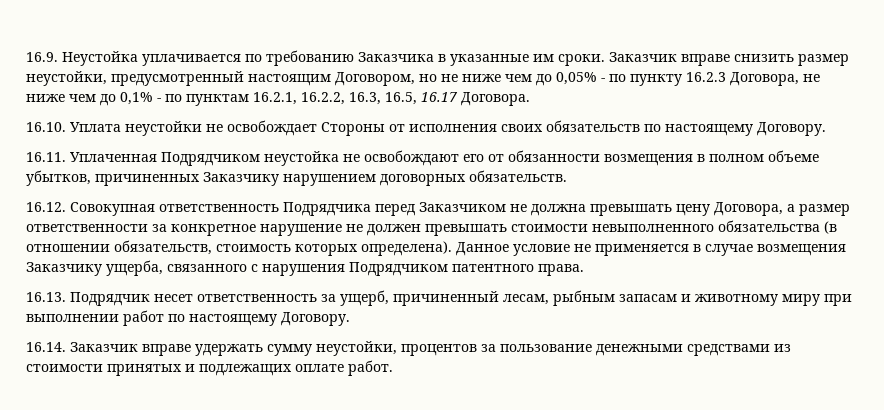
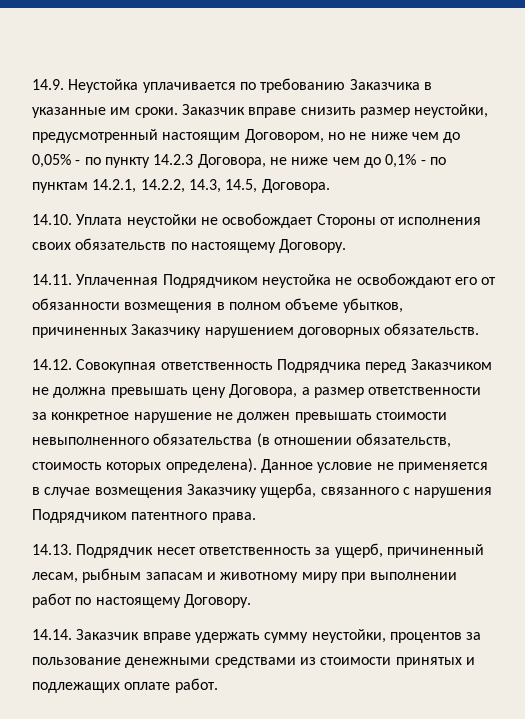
[26,52,58,62] 16.9. -> [32,79,64,90] 14.9.
[686,72,726,82] 16.2.3 -> [153,154,194,165] 14.2.3
[253,92,458,105] 16.2.1, 16.2.2, 16.3, 16.5, 16.17 -> [92,179,258,193] 14.2.1, 14.2.2, 14.3, 14.5,
[26,122,66,132] 16.10. -> [32,214,72,225] 14.10.
[26,152,66,162] 16.11. -> [32,274,72,285] 14.11.
[26,202,66,212] 16.12. -> [32,359,72,370] 14.12.
[26,292,66,302] 16.13. -> [32,544,72,555] 14.13.
[26,342,66,352] 16.14. -> [32,629,72,640] 14.14.

